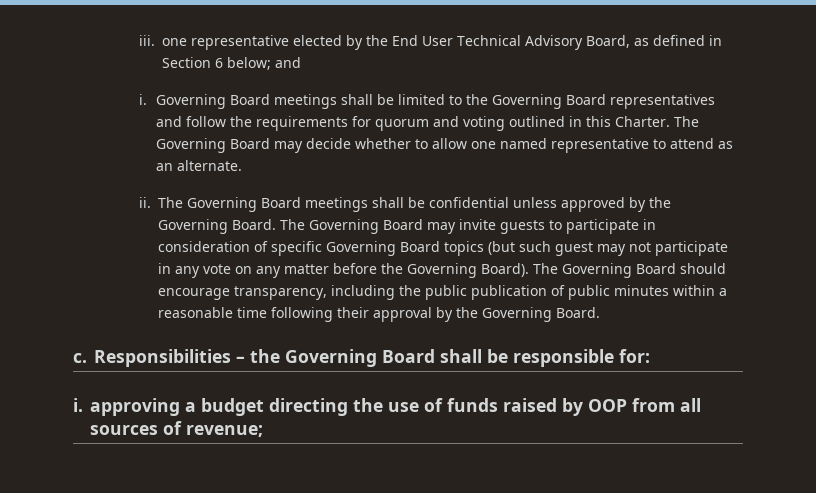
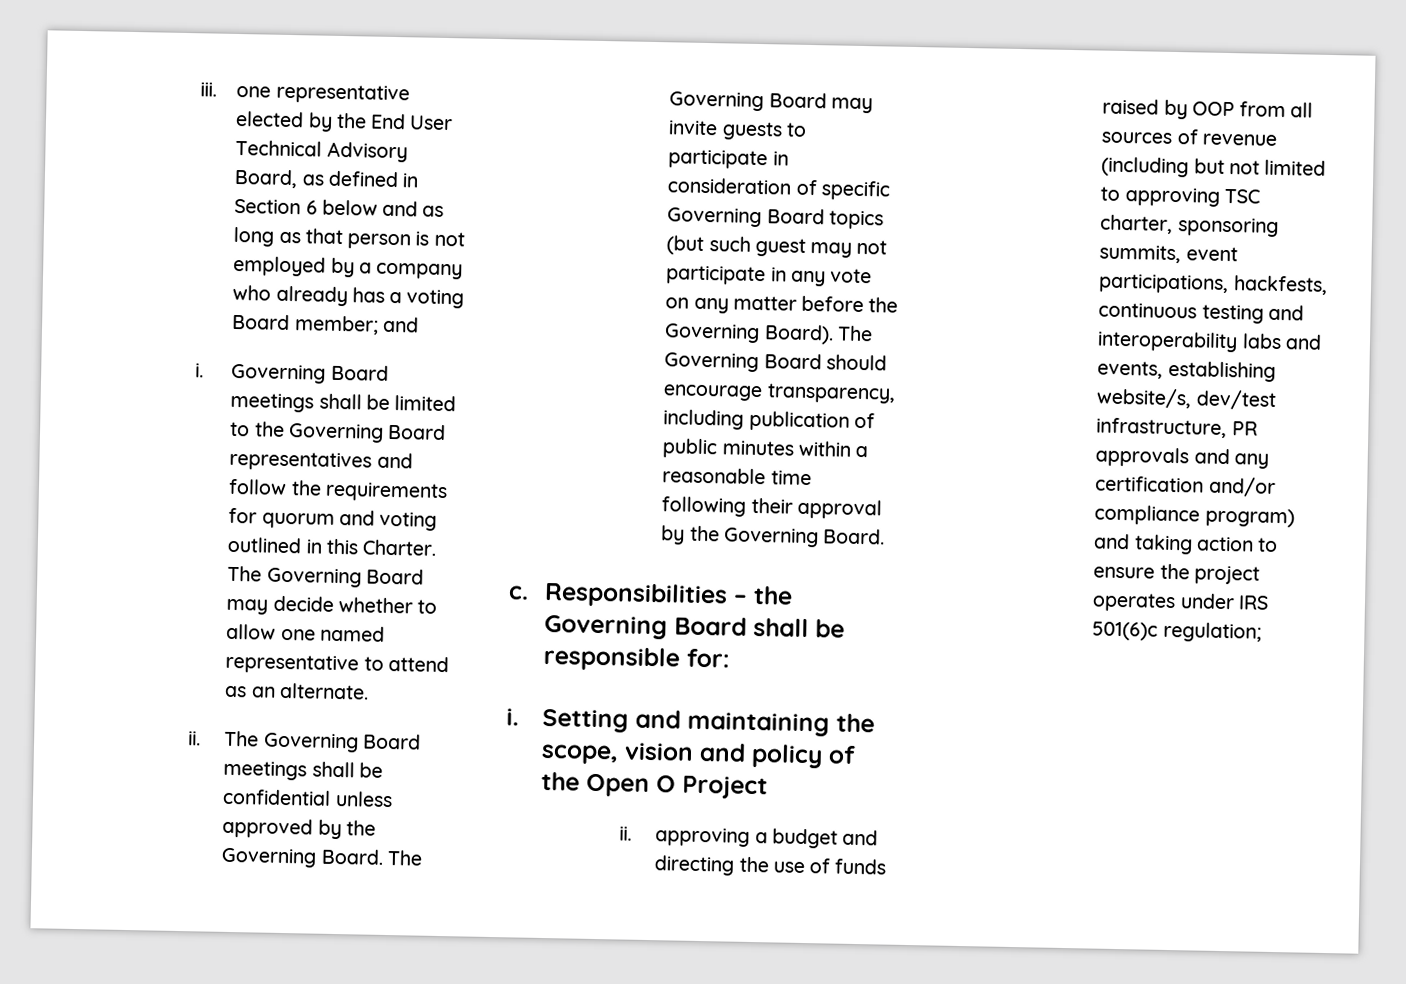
[227,57,272,70] below; -> [321,199,445,217] [233,226,465,250] [233,255,464,280] [232,284,465,309] [232,313,379,335] below and as long as that person is not employed by a company who already has a voting Board member;
[399,285,468,300] the public -> (745, 419) none
(83, 405) none -> [542,708,876,737] [541,742,857,769] [541,771,769,800] [619,826,633,841] Setting and maintaining the scope, vision and policy of the Open O Project // ii.
(264, 407) none -> [842,829,879,846] and
[186,425,263,437] revenue; -> [1201,133,1277,146] [1101,156,1327,178] [1100,186,1260,207] [1100,214,1279,237] [1099,244,1238,264] [1098,273,1328,295] [1098,302,1304,324] [1097,330,1322,353] [1097,360,1276,382] [1096,387,1277,410] [1096,417,1258,439] [1095,446,1269,469] [1095,475,1276,497] [1094,504,1295,528] [1093,533,1279,555] [1093,563,1260,585] [1092,592,1269,613] [1092,621,1262,643] revenue (including but not limited to approving TSC charter, sponsoring summits, event participations, hackfests, continuous testing and interoperability labs and events, establishing website/s, dev/test infrastructure, PR approvals and any certification and/or compliance program) and taking action to ensure the project operates under IRS 501(6)c regulation;

